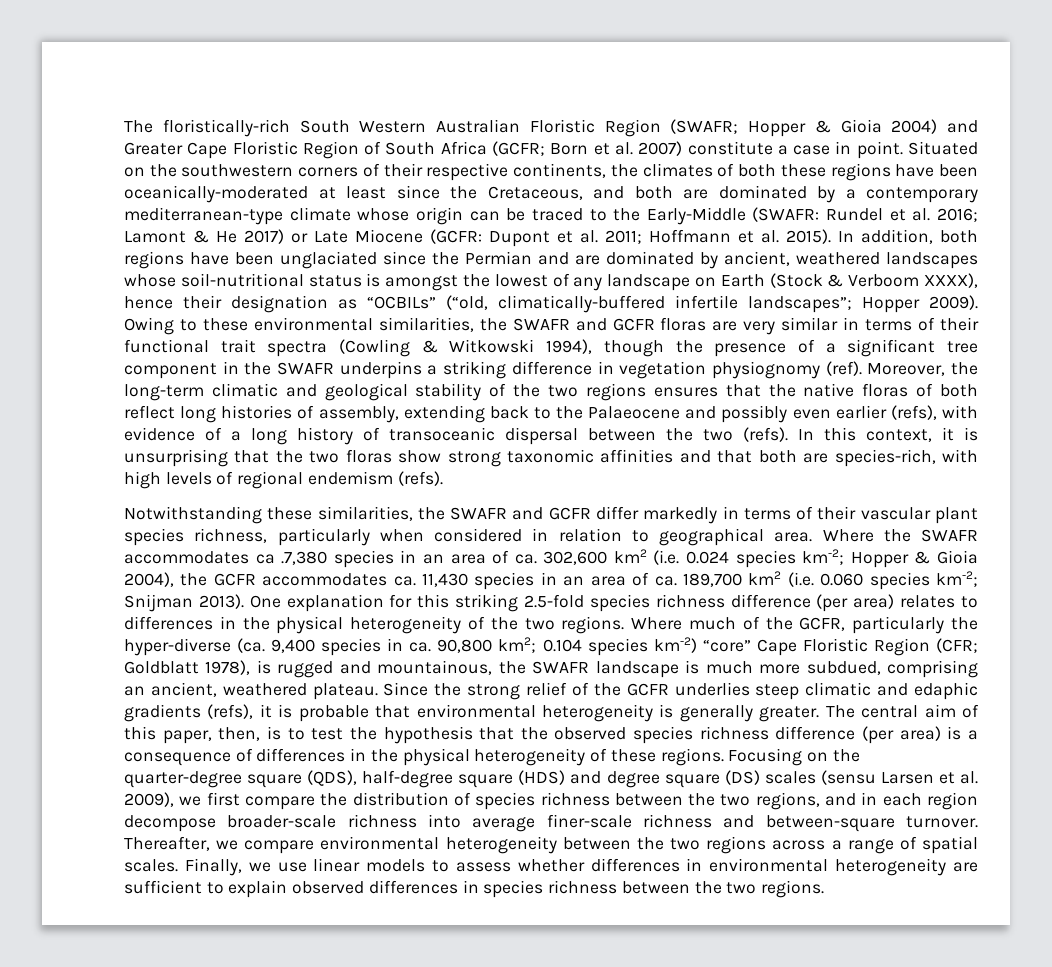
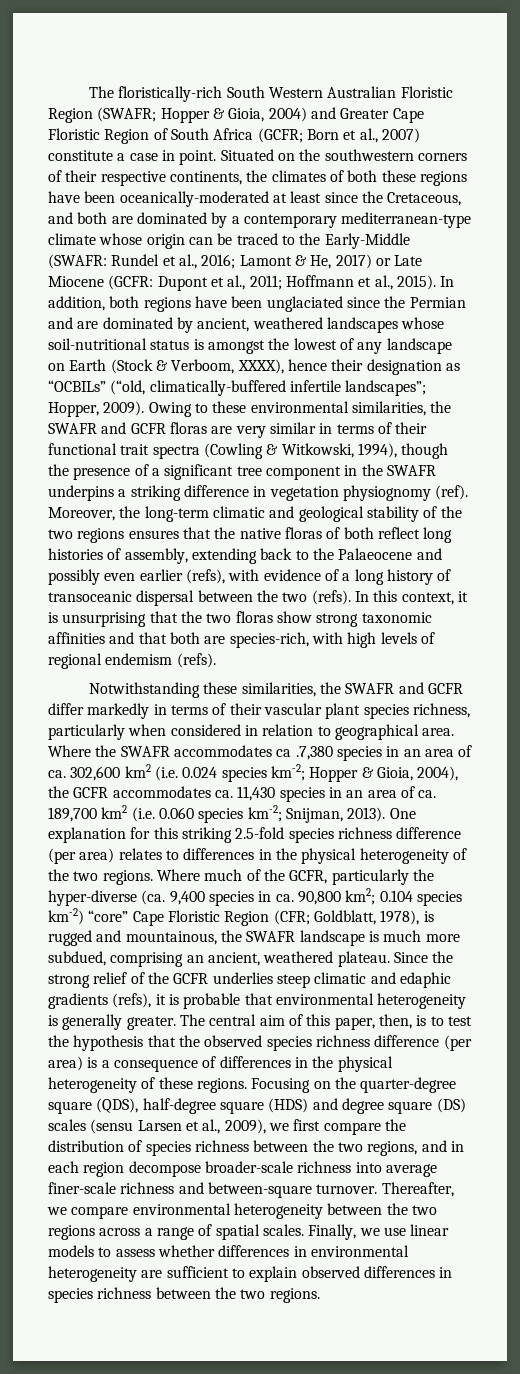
[840,119,882,133] Gioia -> [228,108,265,122] Gioia,
[614,142,633,155] al. -> [359,128,378,143] al.,
[912,208,931,221] al. -> [178,254,197,269] al.,
[216,231,237,243] He -> [310,255,332,269] He,
[580,230,598,243] al. -> [227,275,246,290] al.,
[761,230,779,243] al. -> [374,275,393,290] al.,
[848,274,920,287] Verboom -> [171,359,235,374] Verboom,
[862,297,920,313] Hopper -> [48,402,99,417] Hopper,
[449,339,535,353] Witkowski -> [281,443,354,458] Witkowski,
[937,550,979,564] Gioia -> [376,767,413,781] Gioia,
[124,594,193,612] Snijman -> [285,808,343,823] Snijman,
[124,661,199,674] Goldblatt -> [313,910,376,925] Goldblatt,
[959,771,978,784] al. -> [202,1119,221,1134] al.,

